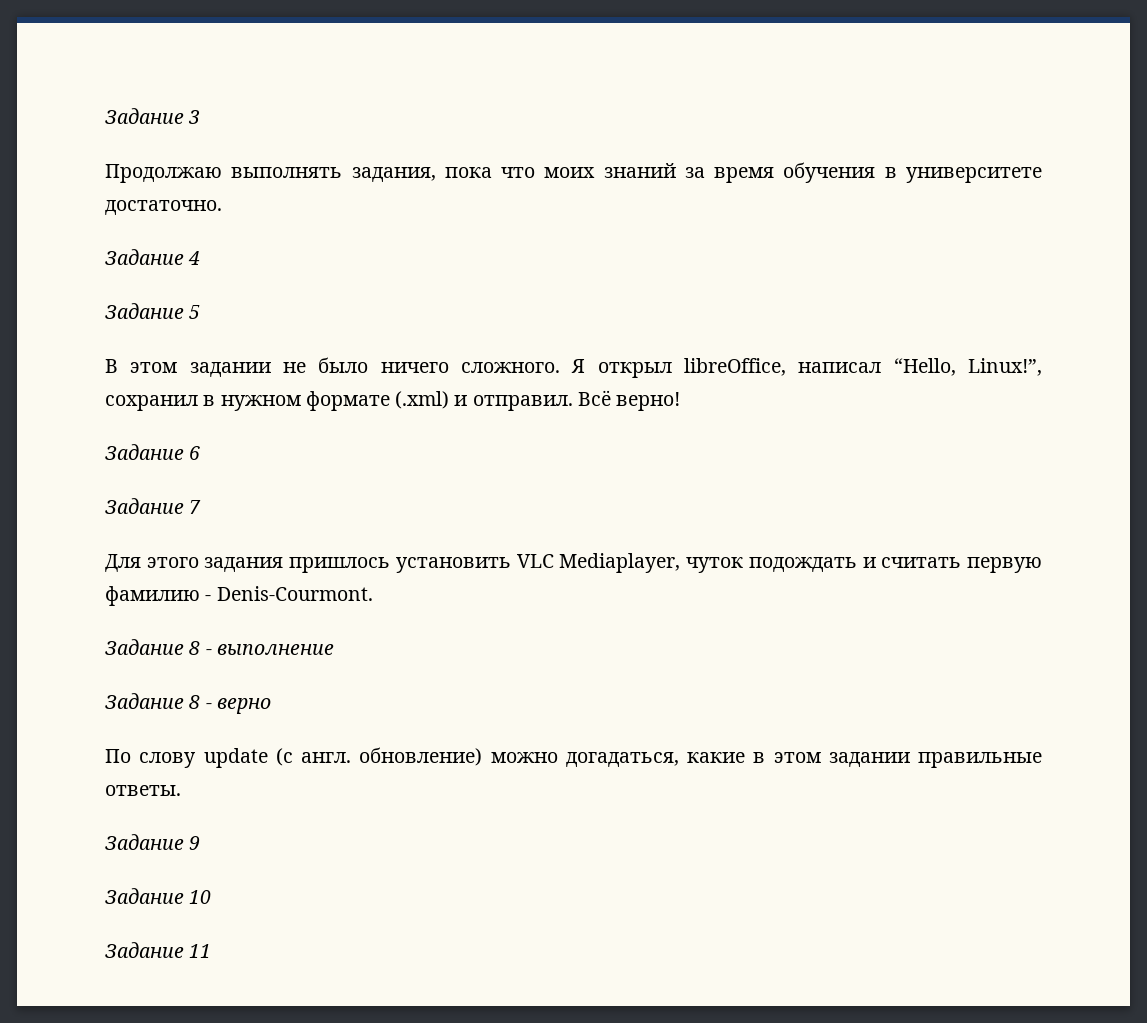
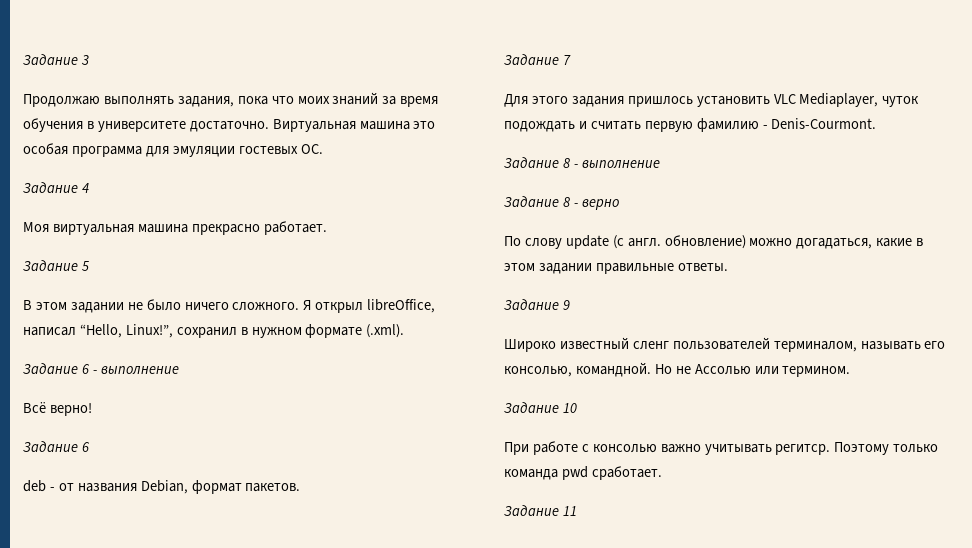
[105,249,201,265] // Задание 4 -> [272,119,436,132] [23,143,323,157] [23,182,89,193] [23,221,327,235] Виртуальная машина это особая программа для эмуляции гостевых ОС. // Задание 4 // Моя виртуальная машина прекрасно работает.
[395,391,573,411] (.xml) и отправил. -> [366,324,405,338] [23,363,179,375] (.xml). // Задание 6 - выполнение //
(201, 453) none -> [23,480,301,494] // deb - от названия Debian, формат пакетов.
[105,888,212,904] Задание 10 -> [504,337,946,352] [504,362,851,377] [504,402,577,413] [504,441,939,455] [504,466,662,480] Широко известный сленг пользователей терминалом, называть его консолью, командной. Но не Ассолью или термином. // Задание 10 // При работе с консолью важно учитывать регитср. Поэтому только команда pwd сработает.

